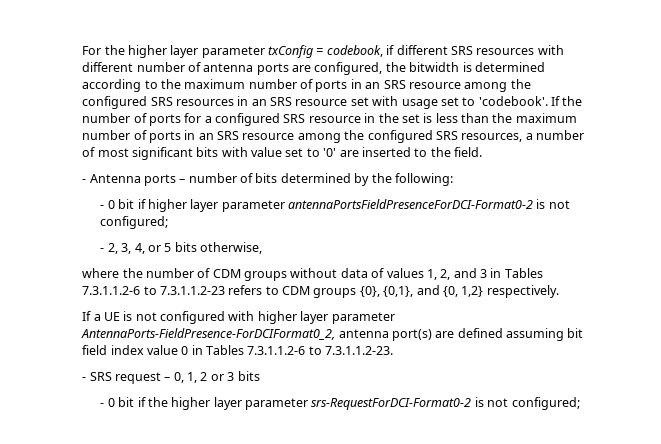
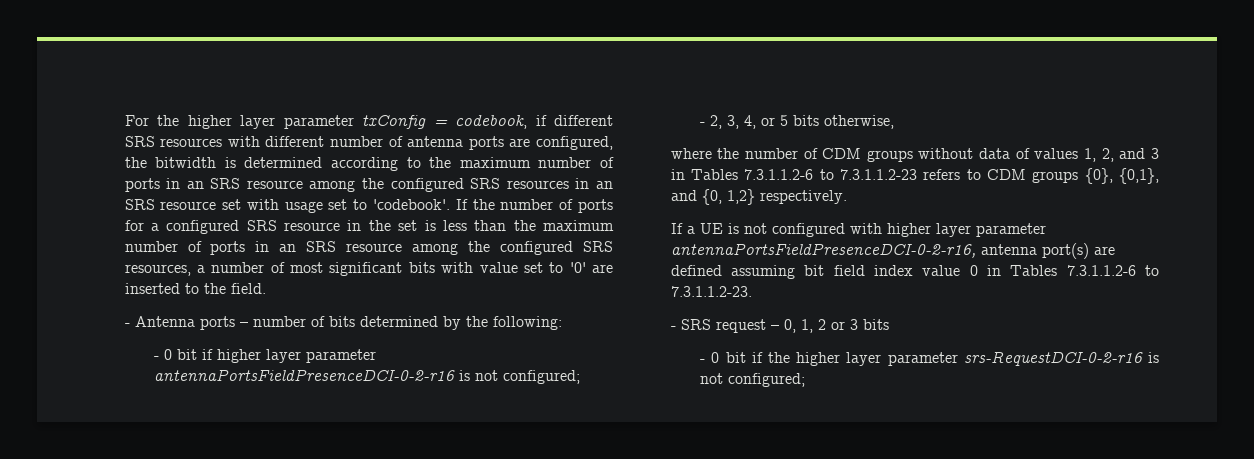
[288,199,534,209] antennaPortsFieldPresenceForDCI-Format0-2 -> [154,369,456,381] antennaPortsFieldPresenceDCI-0-2-r16
[81,328,336,340] AntennaPorts-FieldPresence-ForDCIFormat0_2, -> [670,243,976,258] antennaPortsFieldPresenceDCI-0-2-r16,
[311,398,472,410] srs-RequestForDCI-Format0-2 -> [963,351,1143,366] srs-RequestDCI-0-2-r16

